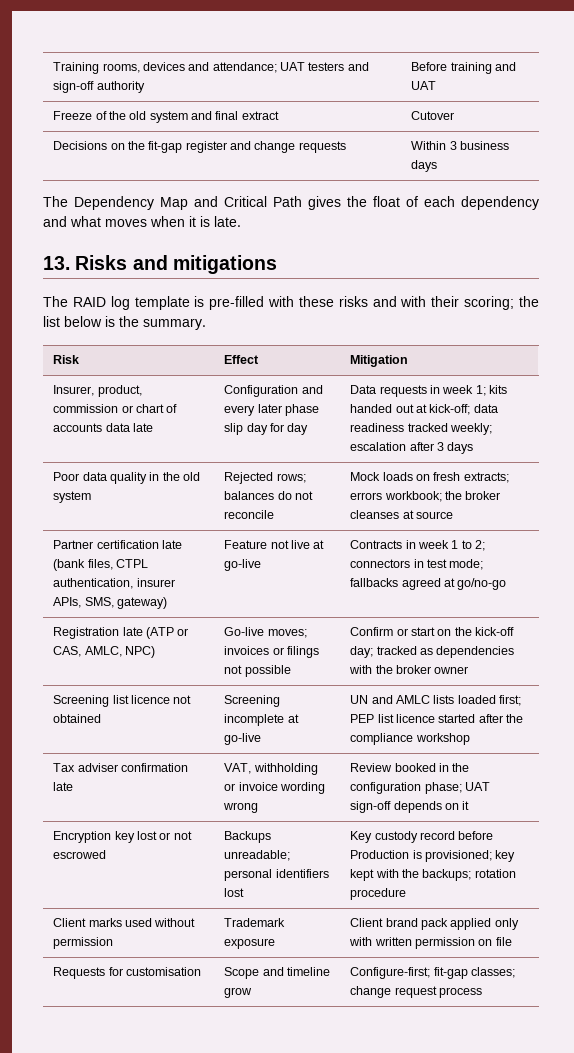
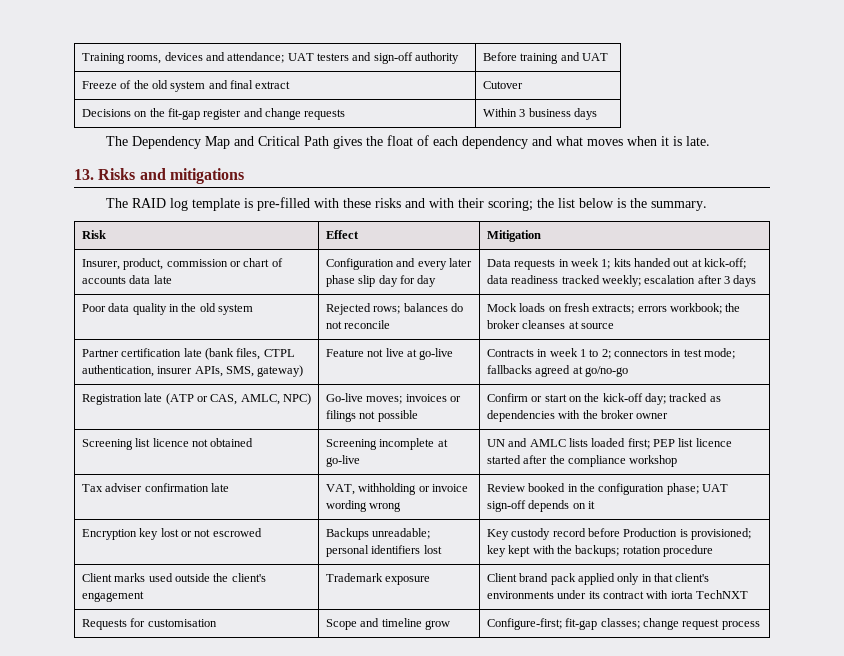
[154,918,196,927] [53,937,114,949] without permission -> [174,573,266,582] [81,591,144,602] outside the client's engagement
[349,937,512,949] with written permission on file -> [641,573,710,582] [486,590,749,599] in that client's environments under its contract with iorta TechNXT

